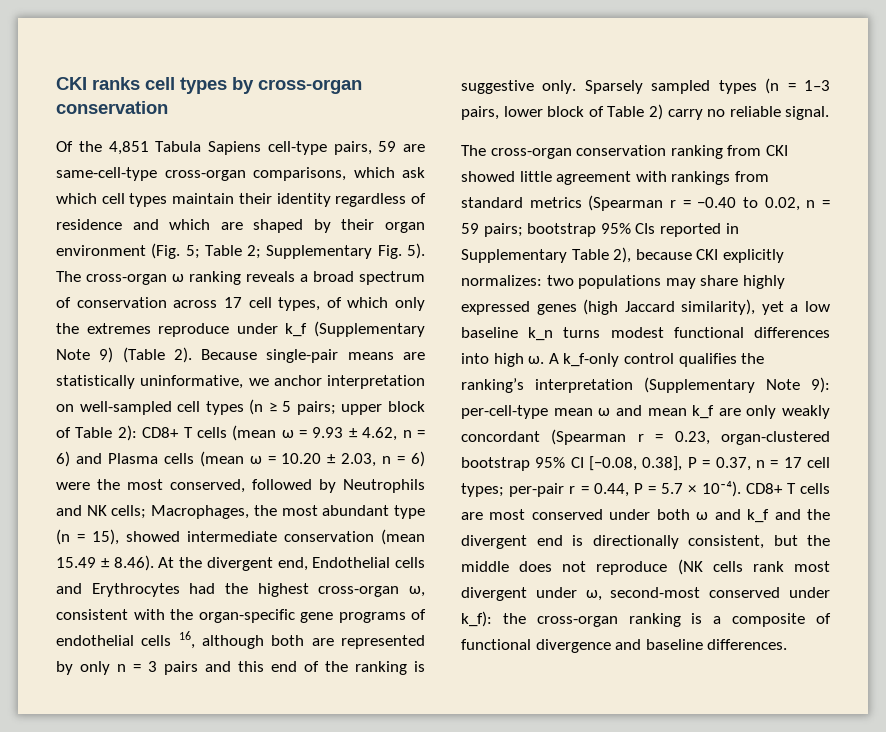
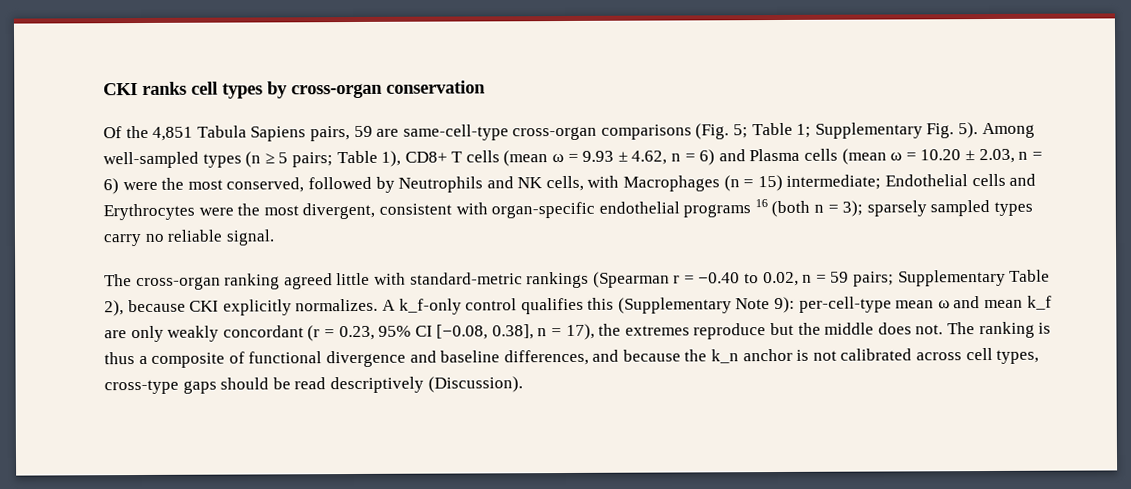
[267,141,327,155] cell-type -> (307, 134) none
[253,167,425,181] [56,193,426,207] [56,219,425,233] [56,245,146,256] comparisons, which ask which cell types maintain their identity regardless of residence and which are shaped by their organ environment -> [600,124,692,140] comparisons
[247,245,262,259] 2; -> [796,123,812,138] 1;
[56,271,425,285] [56,297,425,311] [56,321,425,337] [56,347,425,363] [56,375,425,389] [56,401,201,415] The cross-organ ω ranking reveals a broad spectrum of conservation across 17 cell types, of which only the extremes reproduce under k_f (Supplementary Note 9) (Table 2). Because single-pair means are statistically uninformative, we anchor interpretation on well-sampled cell -> [981,122,1035,139] [103,151,199,169] Among well-sampled
[341,401,425,415] [56,425,137,441] upper block of Table 2): -> [336,150,402,167] Table 1),
[111,505,425,519] [56,529,425,545] [56,555,425,571] [56,583,425,597] [56,609,426,623] [56,631,425,649] [56,661,425,675] [461,78,830,94] [461,104,663,120] cells; Macrophages, the most abundant type (n = 15), showed intermediate conservation (mean 15.49 ± 8.46). At the divergent end, Endothelial cells and Erythrocytes had the highest cross-organ ω, consistent with the organ-specific gene programs of endothelial cells 16, although both are represented by only n = 3 pairs and this end of the ranking is suggestive only. Sparsely sampled types (n = 1–3 pairs, lower block of Table 2) -> [545,173,1037,192] [103,199,1034,221] cells, with Macrophages (n = 15) intermediate; Endothelial cells and Erythrocytes were the most divergent, consistent with organ-specific endothelial programs 16 (both n = 3); sparsely sampled types
[576,145,788,159] [461,171,769,185] [461,197,582,208] conservation ranking from CKI showed little agreement with rankings from standard metrics -> [224,271,590,290] ranking agreed little with standard-metric rankings
[527,223,739,237] bootstrap 95% CIs reported in -> (895, 279) none
[461,275,785,289] [461,299,830,315] [461,327,830,341] [461,353,545,367] normalizes: two populations may share highly expressed genes (high Jaccard similarity), yet a low baseline k_n turns modest functional differences into high ω. -> [295,298,379,312] normalizes.
[741,353,765,364] [461,378,633,393] the ranking’s interpretation -> [587,297,615,310] this
[551,429,830,445] [461,456,831,471] [461,481,830,497] [461,509,831,523] [461,535,830,549] [461,559,830,575] [461,587,830,601] [461,611,703,627] (Spearman r = 0.23, organ-clustered bootstrap 95% CI [−0.08, 0.38], P = 0.37, n = 17 cell types; per-pair r = 0.44, P = 5.7 × 10⁻⁴). CD8+ T cells are most conserved under both ω and k_f and the divergent end is directionally consistent, but the middle does not reproduce (NK cells rank most divergent under ω, second-most conserved under k_f): the cross-organ ranking is -> [307,321,1052,342] [104,352,135,365] (r = 0.23, 95% CI [−0.08, 0.38], n = 17), the extremes reproduce but the middle does not. The ranking is thus
[707,639,788,650] differences. -> [503,347,1040,366] [104,376,523,395] differences, and because the k_n anchor is not calibrated across cell types, cross-type gaps should be read descriptively (Discussion).

